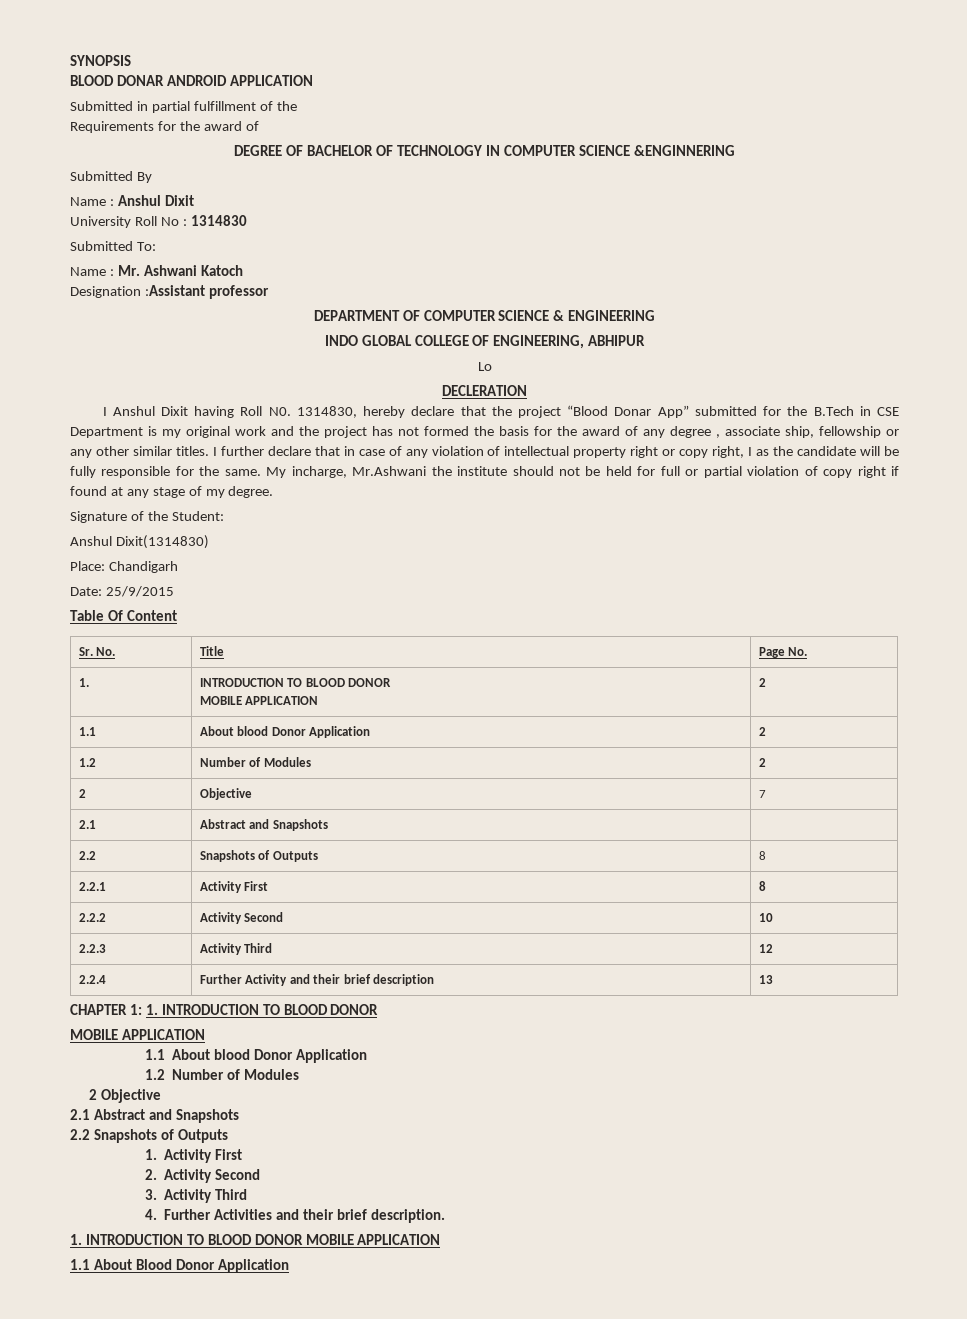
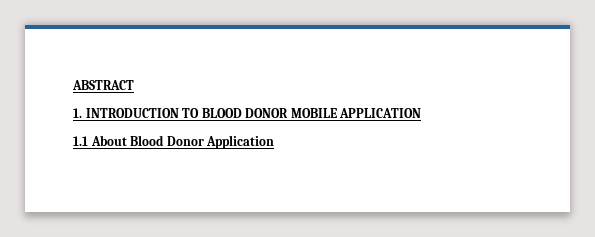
[70,55,131,66] [70,75,313,86] [70,101,297,113] [70,121,259,133] [234,145,735,156] [70,171,152,183] [70,195,194,206] [70,215,247,228] [70,241,156,251] [70,265,243,276] [70,285,269,299] [313,310,656,321] [324,335,646,349] [477,362,492,371] [442,385,527,396] [102,405,899,418] [70,426,899,438] [70,446,900,458] [70,466,900,478] [70,486,274,498] [70,511,224,523] [70,535,209,549] [70,561,178,573] [70,586,174,597] [70,610,177,621] [78,647,116,656] [199,646,224,656] [758,647,808,658] [78,678,89,687] [199,678,392,687] [199,696,319,705] [758,678,766,687] [78,727,96,736] [199,726,371,738] [758,727,766,736] [78,758,96,767] [199,757,311,767] [758,758,766,767] [78,789,86,798] [199,788,252,800] [758,790,766,798] [78,820,96,829] [199,819,328,831] [78,851,96,860] [199,850,318,862] [758,851,766,860] [78,882,106,891] [199,881,269,893] [758,881,766,891] [78,913,106,922] [199,912,284,924] [758,913,773,922] [78,944,106,953] [199,943,273,955] [758,944,773,953] [78,975,106,984] [199,974,435,986] [758,975,773,984] [70,1004,379,1015] [70,1029,205,1040] [145,1049,368,1063] [145,1069,300,1080] [88,1089,161,1103] [70,1109,239,1123] [70,1129,228,1143] [145,1149,243,1163] [145,1169,261,1183] [145,1189,248,1203] [145,1209,445,1223] SYNOPSIS // BLOOD DONAR ANDROID APPLICATION // Submitted in partial fulfillment of the // Requirements for the award of // DEGREE OF BACHELOR OF TECHNOLOGY IN COMPUTER SCIENCE &ENGINNERING // Submitted By // Name : Anshul Dixit // University Roll No : 1314830 // Submitted To: // Name : Mr. Ashwani Katoch // Designation :Assistant professor // DEPARTMENT OF COMPUTER SCIENCE & ENGINEERING // INDO GLOBAL COLLEGE OF ENGINEERING, ABHIPUR // Lo // DECLERATION // I Anshul Dixit having Roll N0. 1314830, hereby declare that the project “Blood Donar App” submitted for the B.Tech in CSE Department is my original work and the project has not formed the basis for the award of any degree , associate ship, fellowship or any other similar titles. I further declare that in case of any violation of intellectual property right or copy right, I as the candidate will be fully responsible for the same. My incharge, Mr.Ashwani the institute should not be held for full or partial violation of copy right if found at any stage of my degree. // Signature of the Student: // Anshul Dixit(1314830) // Place: Chandigarh // Date: 25/9/2015 // Table Of Content // Sr. No. | Title | Page No. // 1. | INTRODUCTION TO BLOOD DONOR // MOBILE APPLICATION | 2 // 1.1 | About blood Donor Application | 2 // 1.2 | Number of Modules | 2 // 2 | Objective | 7 // 2.1 | Abstract and Snapshots | // 2.2 | Snapshots of Outputs | 8 // 2.2.1 | Activity First | 8 // 2.2.2 | Activity Second | 10 // 2.2.3 | Activity Third | 12 // 2.2.4 | Further Activity and their brief description | 13 // CHAPTER 1: 1. INTRODUCTION TO BLOOD DONOR // MOBILE APPLICATION // 1.1 About blood Donor Application // 1.2 Number of Modules // 2 Objective // 2.1 Abstract and Snapshots // 2.2 Snapshots of Outputs // 1. Activity First // 2. Activity Second // 3. Activity Third // 4. Further Activities and their brief description. -> [72,80,134,90] ABSTRACT

